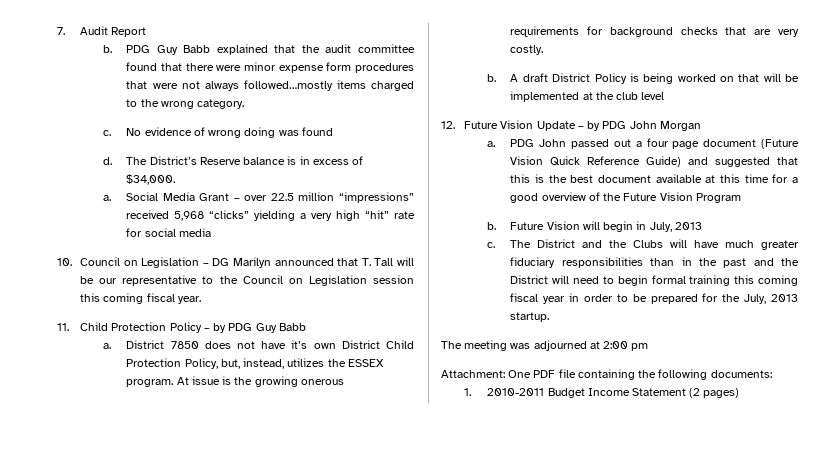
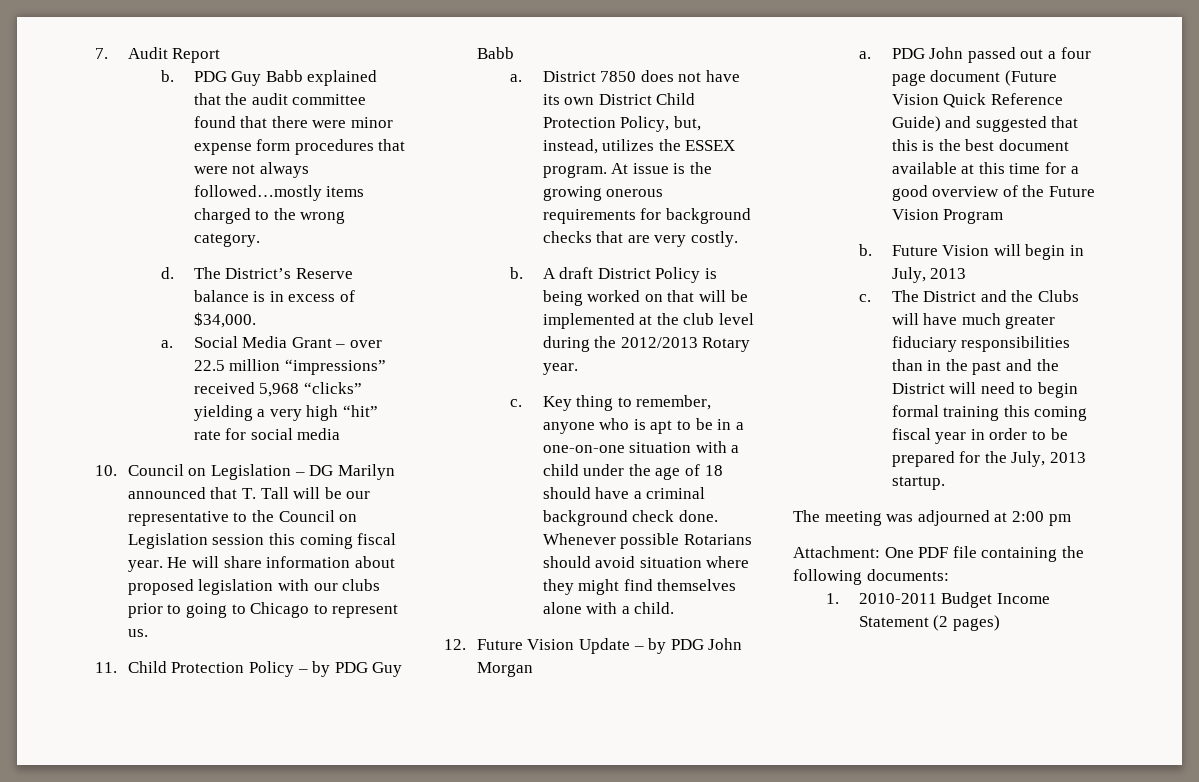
[103,127,333,138] // c. No evidence of wrong doing was found -> (260, 240) none
(201, 300) none -> [167,556,395,568] [127,579,381,595] [127,602,399,618] [127,629,148,637] He will share information about proposed legislation with our clubs prior to going to Chicago to represent us.
[291,340,308,349] it’s -> [542,94,560,105] its
(665, 96) none -> [542,336,751,352] [542,363,578,375] [509,395,712,411] [542,418,744,434] [542,441,740,453] [542,464,723,480] [542,487,706,499] [542,510,718,526] [542,533,752,549] [542,556,750,568] [542,579,737,595] [542,602,675,614] during the 2012/2013 Rotary year. // c. Key thing to remember, anyone who is apt to be in a one-on-one situation with a child under the age of 18 should have a criminal background check done. Whenever possible Rotarians should avoid situation where they might find themselves alone with a child.

